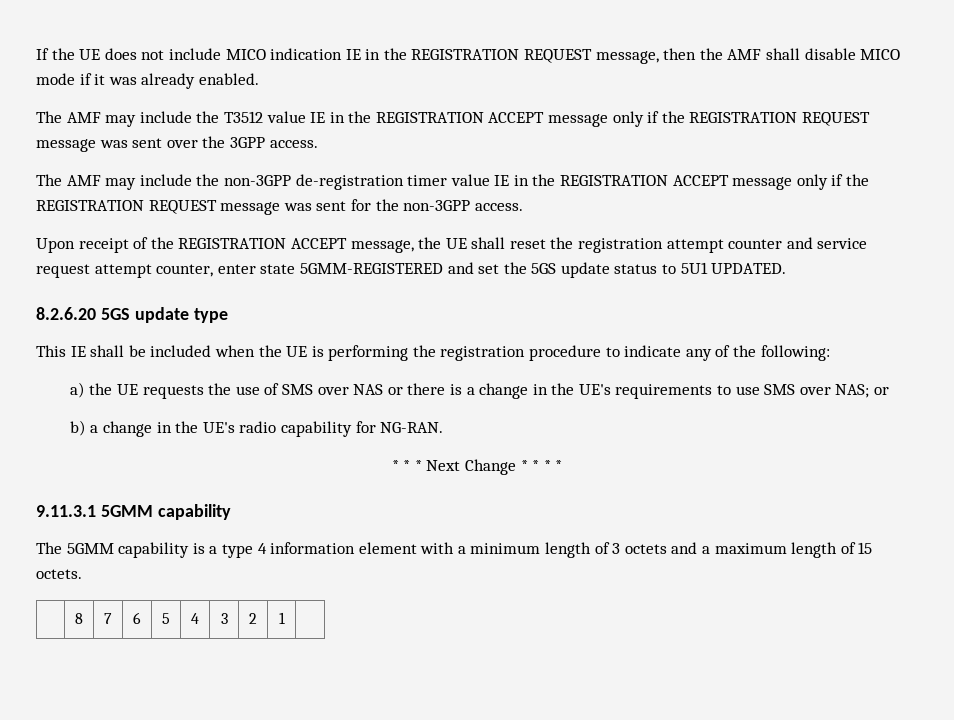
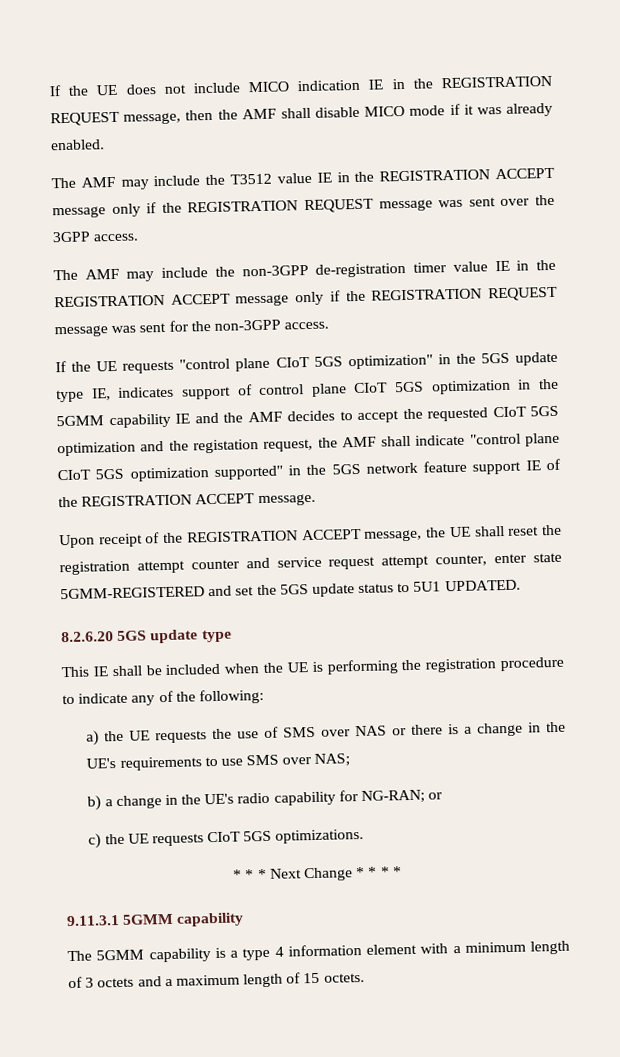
(523, 207) none -> [55,351,558,374] [56,378,559,403] [56,405,559,429] [57,432,560,457] [57,458,561,482] [58,493,316,508] // If the UE requests "control plane CIoT 5GS optimization" in the 5GS update type IE, indicates support of control plane CIoT 5GS optimization in the 5GMM capability IE and the AMF decides to accept the requested CIoT 5GS optimization and the registation request, the AMF shall indicate "control plane CIoT 5GS optimization supported" in the 5GS network feature support IE of the REGISTRATION ACCEPT message.
[873,387,889,395] or -> (351, 760) none
[380,422,444,433] NG-RAN. -> [361,789,444,804] [88,828,365,849] NG-RAN; or // c) the UE requests CIoT 5GS optimizations.
[75,613,83,624] [104,613,112,624] [133,612,141,624] [162,613,170,624] [191,613,199,624] [220,613,228,624] [249,613,257,624] [278,612,285,624] // | 8 | 7 | 6 | 5 | 4 | 3 | 2 | 1 | -> (365, 977) none

